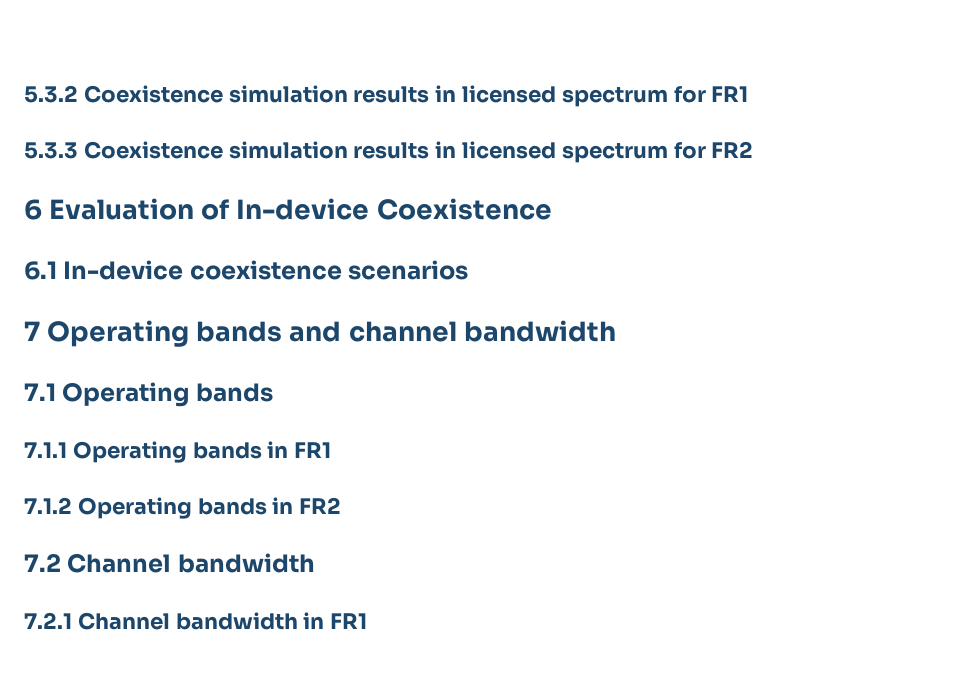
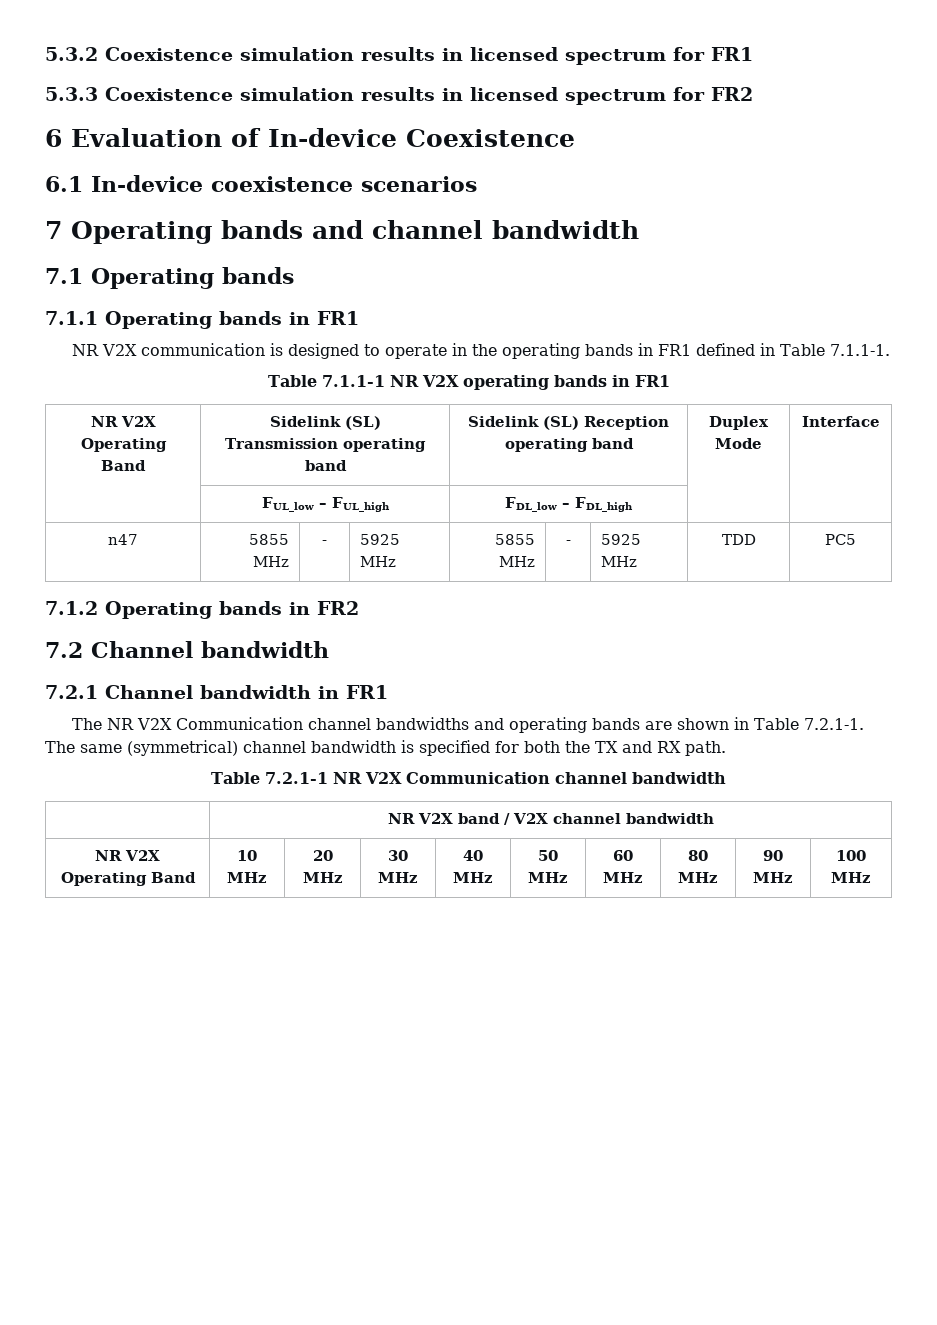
(332, 450) none -> [72,343,891,359] [267,375,670,390] [90,416,156,427] [80,438,167,452] [101,460,146,471] [269,416,381,430] [225,438,426,452] [304,460,347,471] [468,416,669,430] [504,438,634,452] [709,416,769,430] [715,438,762,449] [801,416,880,427] [261,497,390,512] [505,497,633,512] [108,534,138,545] [248,534,289,545] [252,556,289,567] [322,540,327,545] [360,534,401,545] [360,556,397,567] [494,534,535,545] [498,556,535,567] [565,540,571,545] [601,534,642,545] [601,556,638,567] [721,534,756,545] [825,534,856,545] // NR V2X communication is designed to operate in the operating bands in FR1 defined in Table 7.1.1-1. // Table 7.1.1-1 NR V2X operating bands in FR1 // NR V2X Operating Band | Sidelink (SL) Transmission operating band | Sidelink (SL) Reception operating band | Duplex Mode | Interface // | FUL_low – FUL_high | FDL_low – FDL_high | | // n47 | 5855 MHz | - | 5925 MHz | 5855 MHz | - | 5925 MHz | TDD | PC5
(368, 621) none -> [72,717,865,733] [45,740,726,756] [211,772,726,784] [387,813,714,825] [95,850,160,861] [60,872,196,886] [237,850,257,861] [227,872,267,883] [312,850,333,861] [302,872,343,883] [388,850,408,861] [378,872,418,883] [463,850,483,861] [453,872,493,883] [538,850,558,861] [528,872,568,883] [613,850,633,861] [603,872,643,883] [688,850,708,861] [678,872,718,883] [763,850,783,861] [753,872,793,883] [836,850,866,861] [831,872,871,883] // The NR V2X Communication channel bandwidths and operating bands are shown in Table 7.2.1-1. The same (symmetrical) channel bandwidth is specified for both the TX and RX path. // Table 7.2.1-1 NR V2X Communication channel bandwidth // | NR V2X band / V2X channel bandwidth // NR V2X Operating Band | 10 MHz | 20 MHz | 30 MHz | 40 MHz | 50 MHz | 60 MHz | 80 MHz | 90 MHz | 100 MHz

